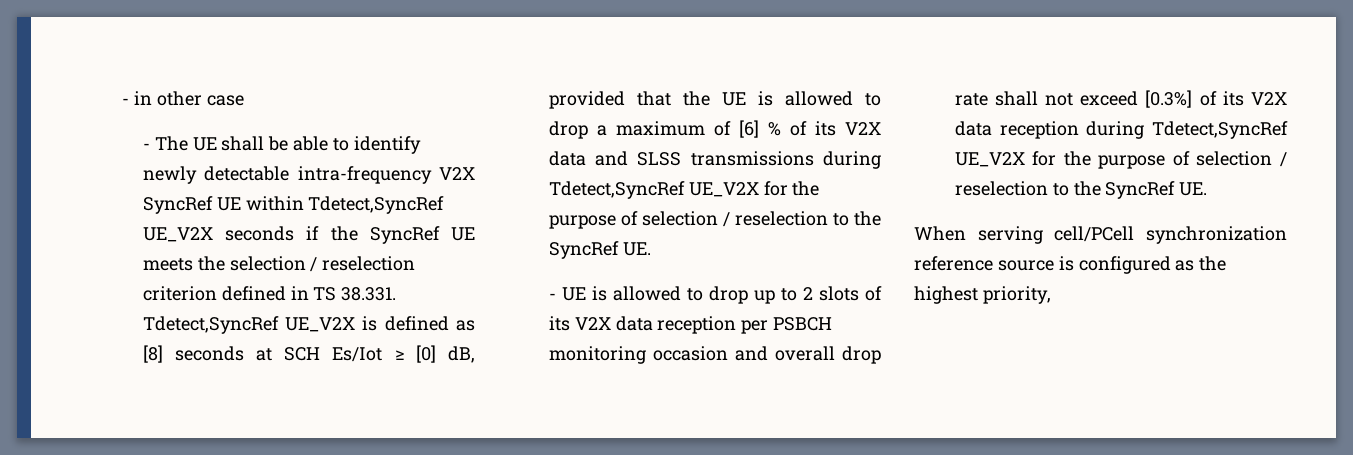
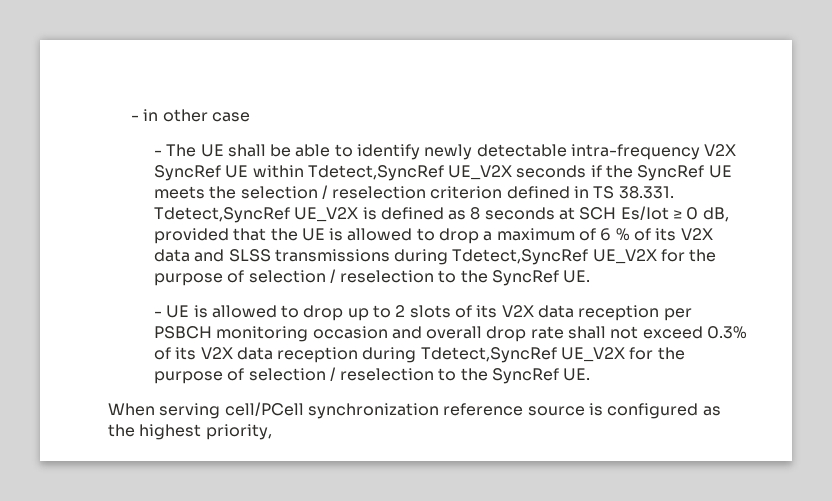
[142,345,163,363] [8] -> [470,207,481,220] 8
[415,345,436,363] [0] -> [686,207,699,220] 0
[738,120,759,138] [6] -> [600,228,612,241] 6
[1145,90,1193,108] [0.3%] -> [707,326,748,339] 0.3%

